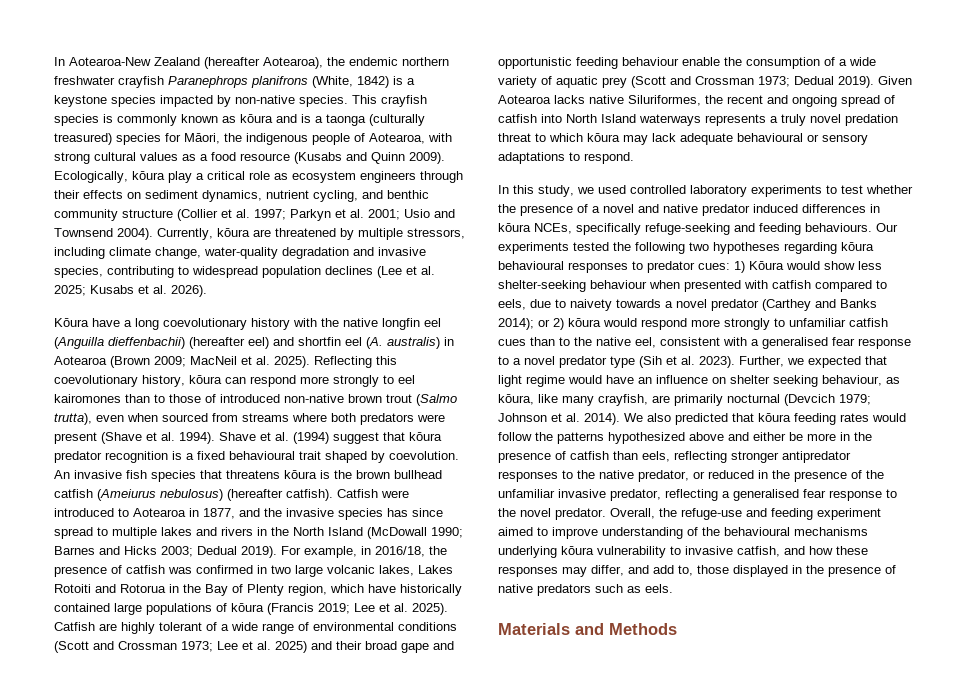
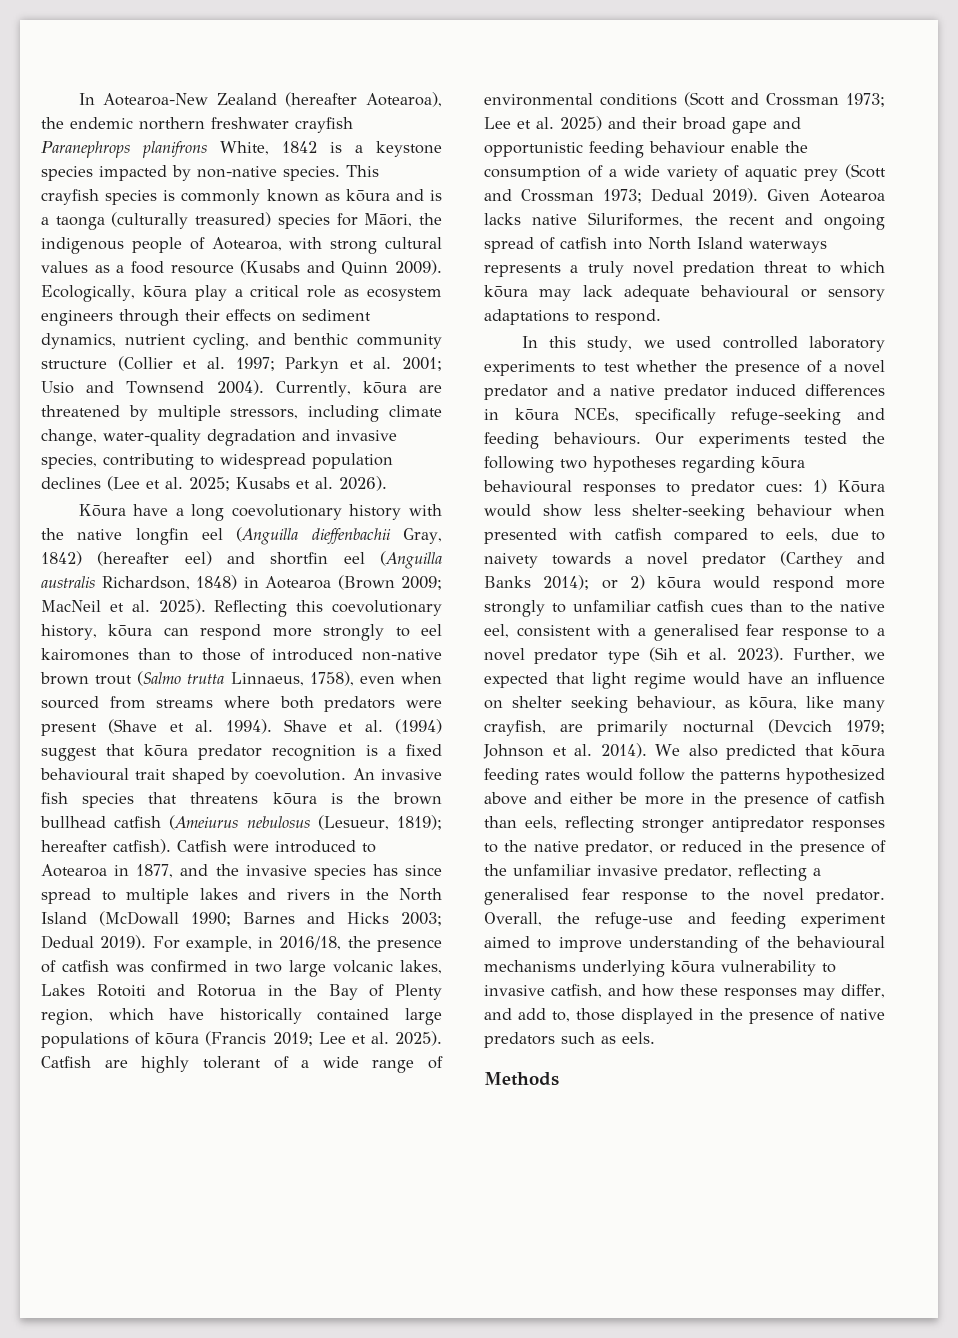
[312,76,389,88] (White, 1842) -> [220,141,317,155] White, 1842
[108,337,185,349] dieffenbachii) -> [311,528,443,545] [41,551,82,566] dieffenbachii Gray, 1842)
[366,337,440,349] (A. australis) -> [380,551,442,569] [41,575,237,590] (Anguilla australis Richardson, 1848)
[54,413,92,425] trutta), -> [187,671,354,686] trutta Linnaeus, 1758),
[160,489,283,501] nebulosus) (hereafter -> [246,815,442,830] [41,840,107,852] nebulosus (Lesueur, 1819); hereafter
[638,204,659,213] and -> [484,384,602,400] predator and a
[498,623,604,635] Materials and -> (655, 1038) none

